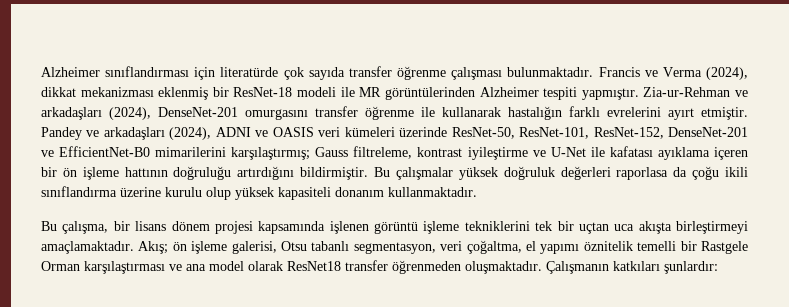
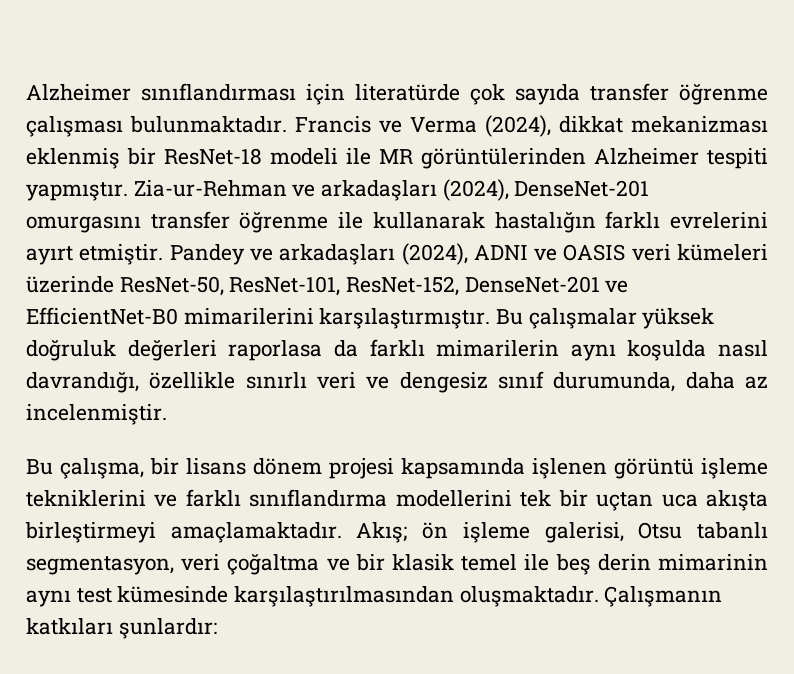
[231,146,749,160] [41,166,369,180] karşılaştırmış; Gauss filtreleme, kontrast iyileştirme ve U-Net ile kafatası ayıklama içeren bir ön işleme hattının doğruluğu artırdığını bildirmiştir. -> [319,308,491,329] karşılaştırmıştır.
[692,166,749,180] [41,186,477,200] çoğu ikili sınıflandırma üzerine kurulu olup yüksek kapasiteli donanım kullanmaktadır. -> [369,339,768,361] [26,371,769,393] [26,404,167,425] farklı mimarilerin aynı koşulda nasıl davrandığı, özellikle sınırlı veri ve dengesiz sınıf durumunda, daha az incelenmiştir.
(530, 226) none -> [154,489,512,507] ve farklı sınıflandırma modellerini
[466,240,748,254] [41,260,461,274] çoğaltma, el yapımı öznitelik temelli bir Rastgele Orman karşılaştırması ve ana model olarak ResNet18 transfer öğrenmeden -> [227,554,768,575] [26,586,455,607] çoğaltma ve bir klasik temel ile beş derin mimarinin aynı test kümesinde karşılaştırılmasından

